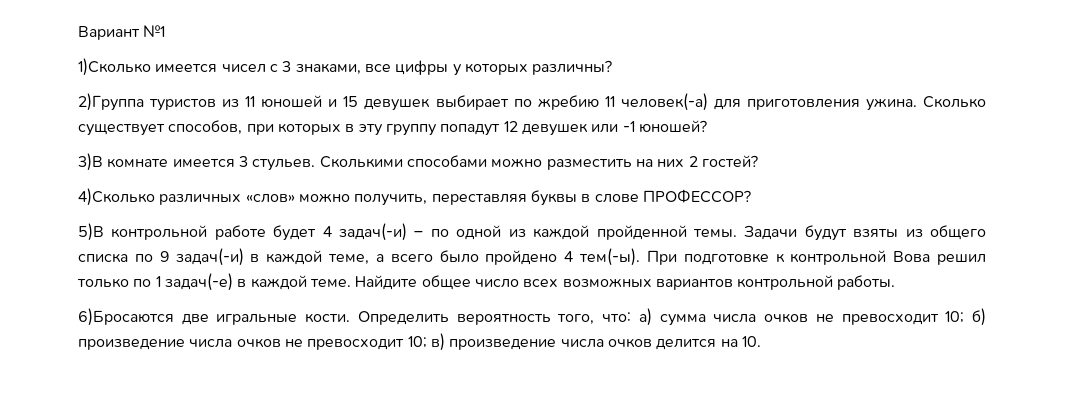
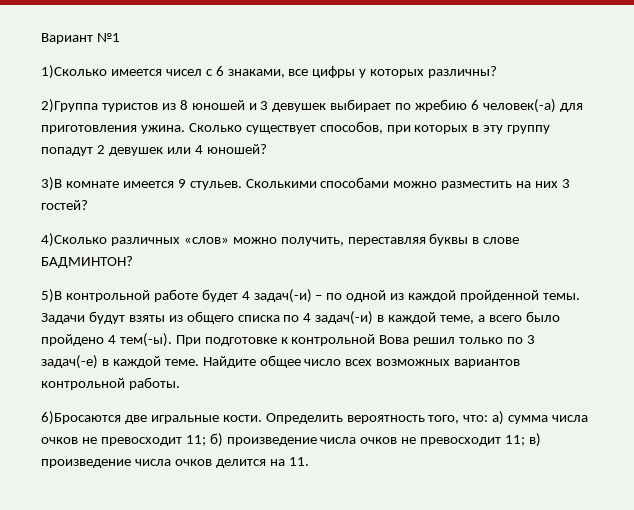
[282,61,292,72] 3 -> [215,66,224,76] 6
[245,96,256,107] 11 -> [179,100,188,110] 8
[343,96,359,107] 15 -> [260,101,269,110] 3
[604,96,615,107] 11 -> [471,100,480,110] 6
[503,121,518,132] 12 -> [96,145,105,154] 2
[622,121,635,132] -1 -> [194,145,203,154] 4
[238,156,248,167] 3 -> [177,179,186,188] 9
[688,156,698,167] 2 -> [562,179,571,188] 3
[642,189,751,203] ПРОФЕССОР? -> [41,256,133,268] БАДМИНТОН?
[159,251,169,262] 9 -> [303,313,312,322] 4
[155,276,161,287] 1 -> [527,335,536,344] 3
[945,311,965,323] 10; -> [185,435,206,446] 11;
[407,336,427,348] 10; -> [505,435,526,446] 11;
[741,336,761,347] 10. -> [288,457,309,466] 11.

